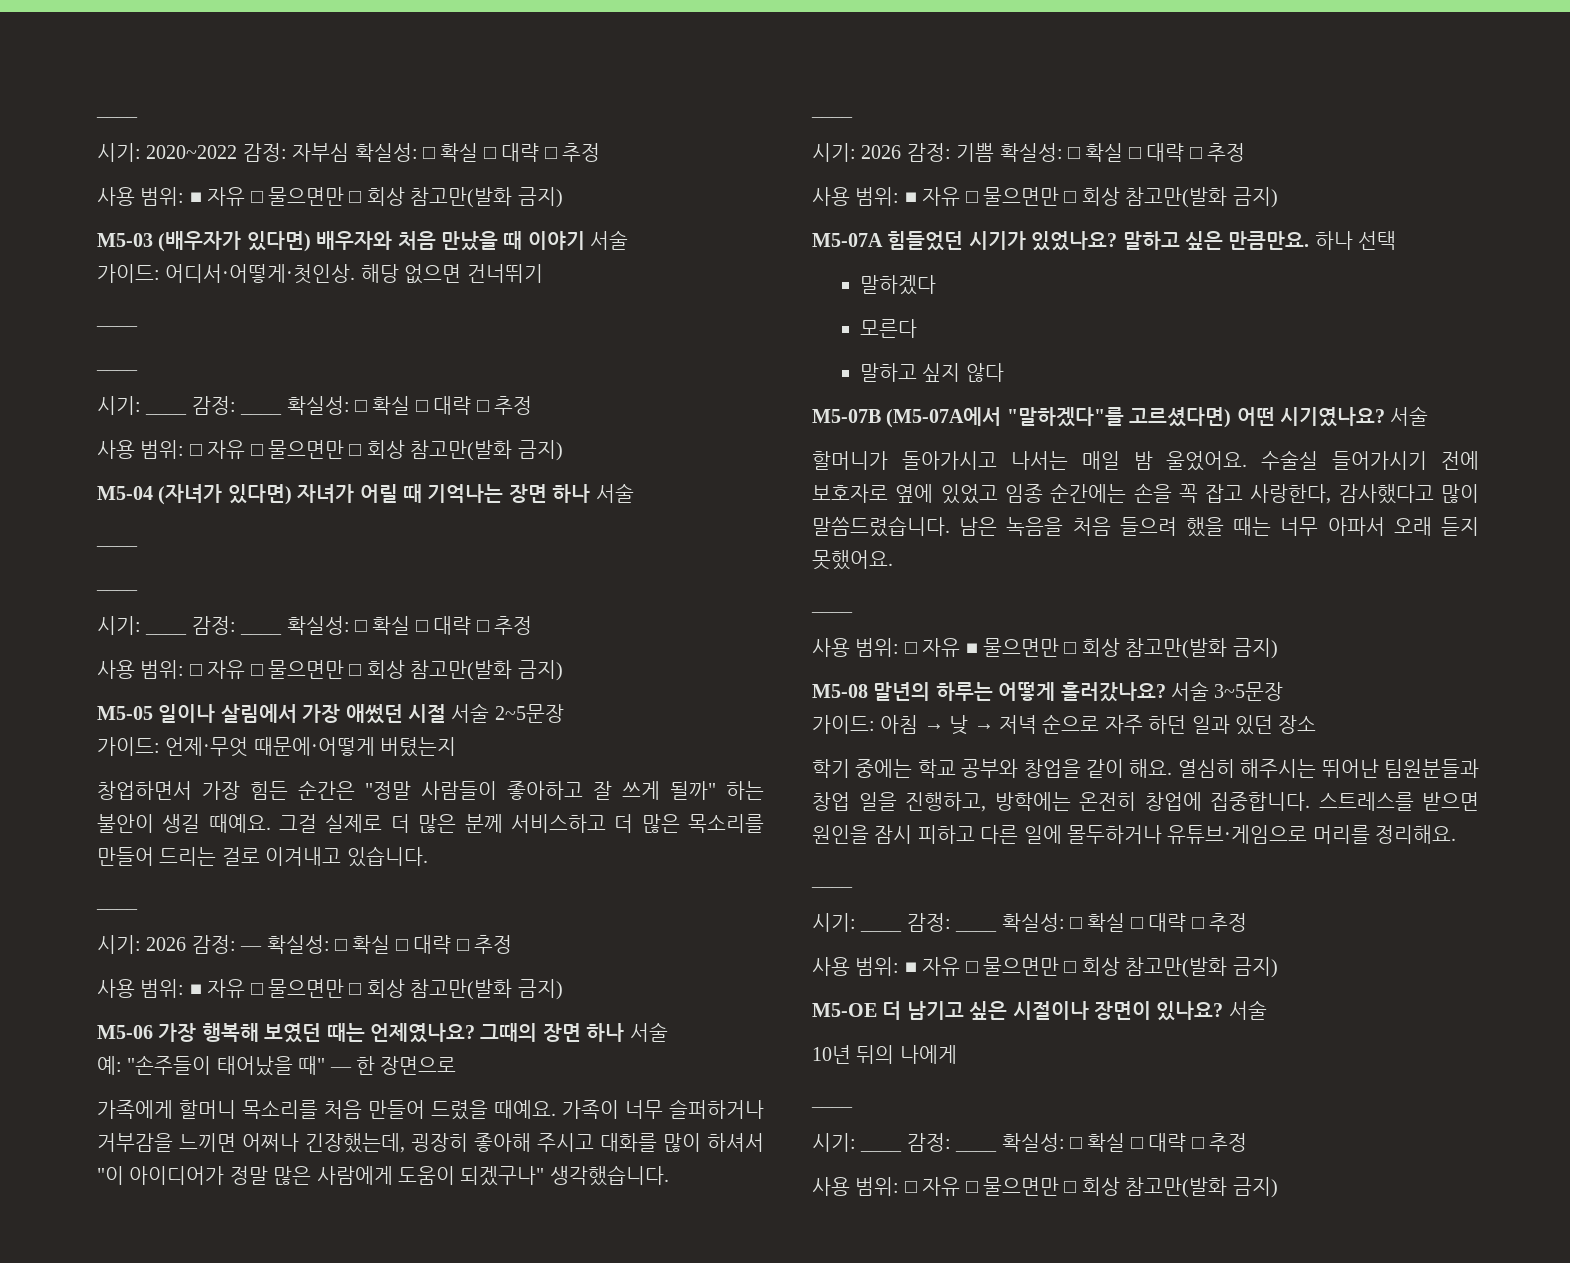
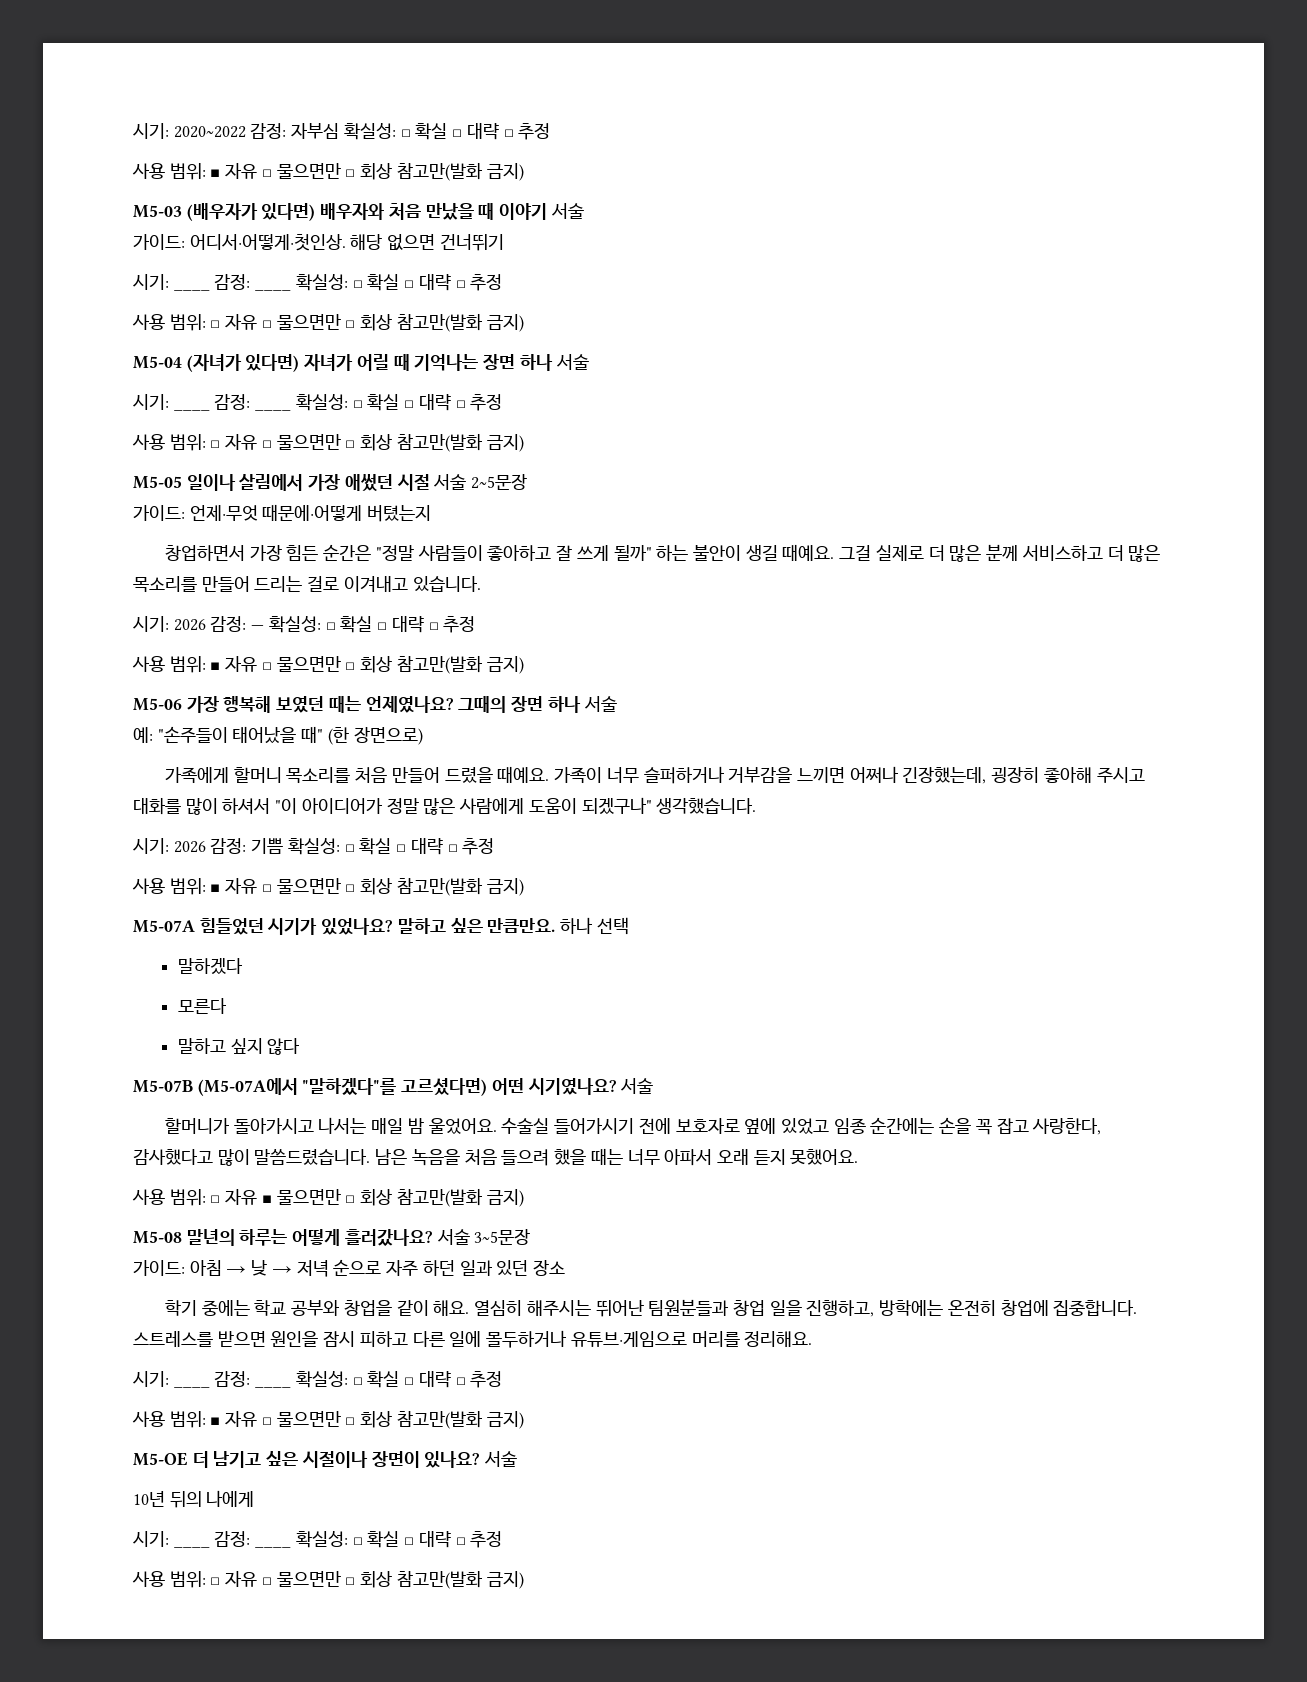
[96,115,138,118] ____ // -> (133, 131) none
[96,324,138,327] [96,368,138,371] // ____ // ____ -> (504, 242) none
[96,544,138,547] [96,588,138,591] // ____ // ____ -> (589, 362) none
[96,907,138,910] // ____ -> (481, 584) none
[329,1056,457,1075] — 한 장면으로 -> [327,727,423,745] (한 장면으로)
[811,115,853,118] // ____ -> (757, 806) none
[811,610,853,613] // ____ -> (859, 1157) none
[811,885,853,888] // ____ -> (813, 1339) none
[811,1105,853,1108] // ____ -> (255, 1498) none

